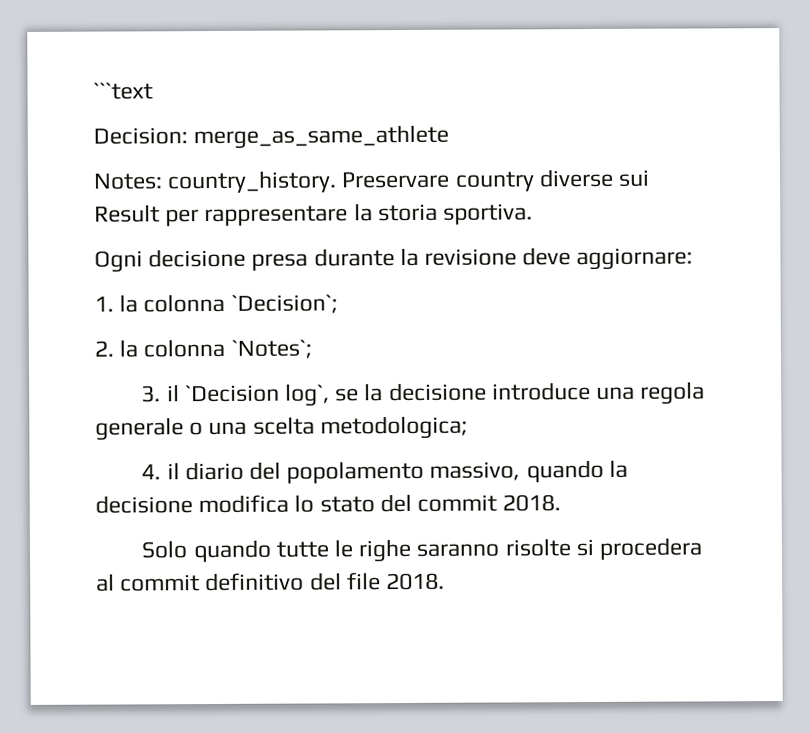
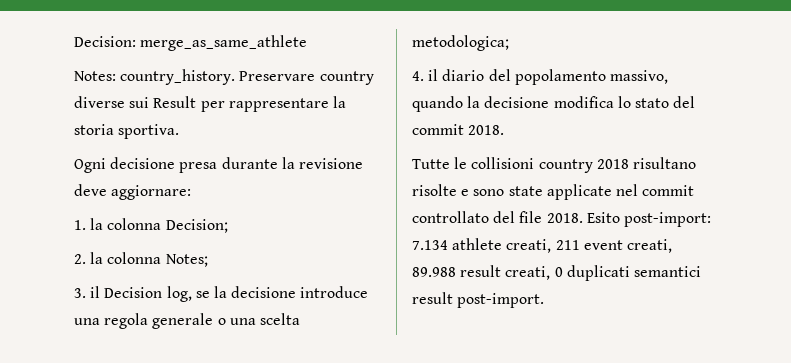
[93,82,153,100] ```text // -> (74, 41) none
[230,294,338,314] `Decision`; -> [165,219,228,233] Decision;
[230,339,312,359] `Notes`; -> [165,254,208,267] Notes;
[184,383,330,407] `Decision log`, -> [104,286,192,302] Decision log,
[141,537,704,563] [96,572,446,592] Solo quando tutte le righe saranno risolte si procedera al commit definitivo del file 2018. -> [412,157,696,173] [412,184,695,200] [412,211,711,227] [412,238,672,253] [412,265,701,281] [412,292,545,308] Tutte le collisioni country 2018 risultano risolte e sono state applicate nel commit controllato del file 2018. Esito post-import: 7.134 athlete creati, 211 event creati, 89.988 result creati, 0 duplicati semantici result post-import.

